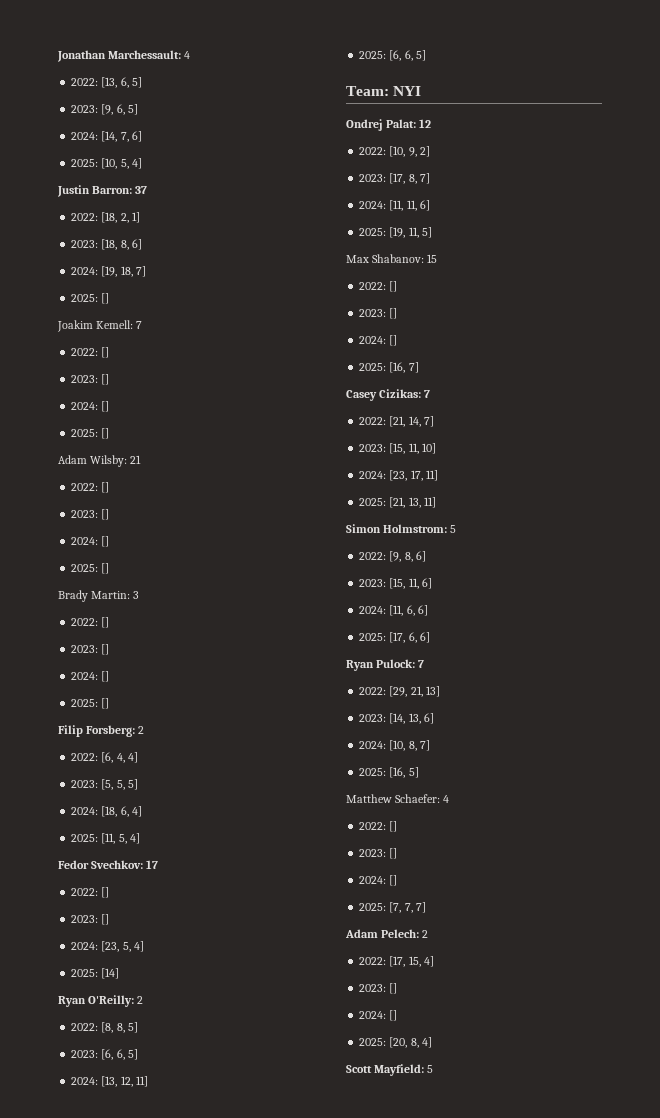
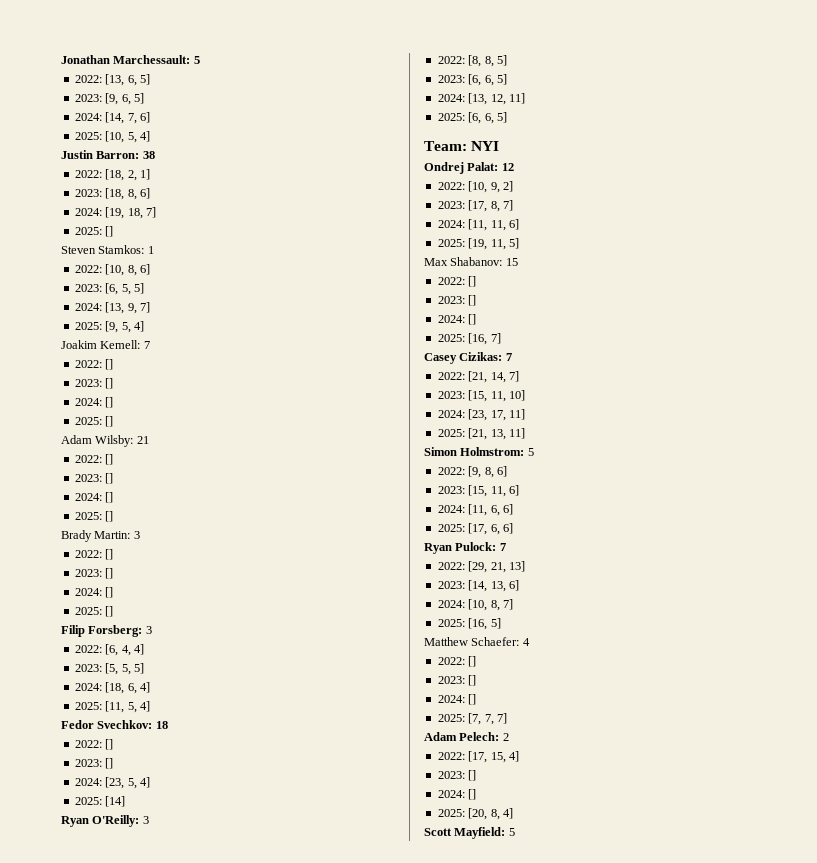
[184,51,191,59] 4 -> [193,56,200,64] 5
[135,186,148,194] 37 -> [142,151,155,159] 38
(110, 298) none -> [61,245,154,254] [74,264,150,276] [74,283,144,295] [74,302,150,314] [74,321,144,333] // Steven Stamkos: 1 // 2022: [10, 8, 6] // 2023: [6, 5, 5] // 2024: [13, 9, 7] // 2025: [9, 5, 4]
[138,726,145,734] 2 -> [145,626,152,634] 3
[146,860,159,869] 17 -> [155,721,168,729] 18
[137,996,144,1004] 2 -> [142,816,149,824] 3

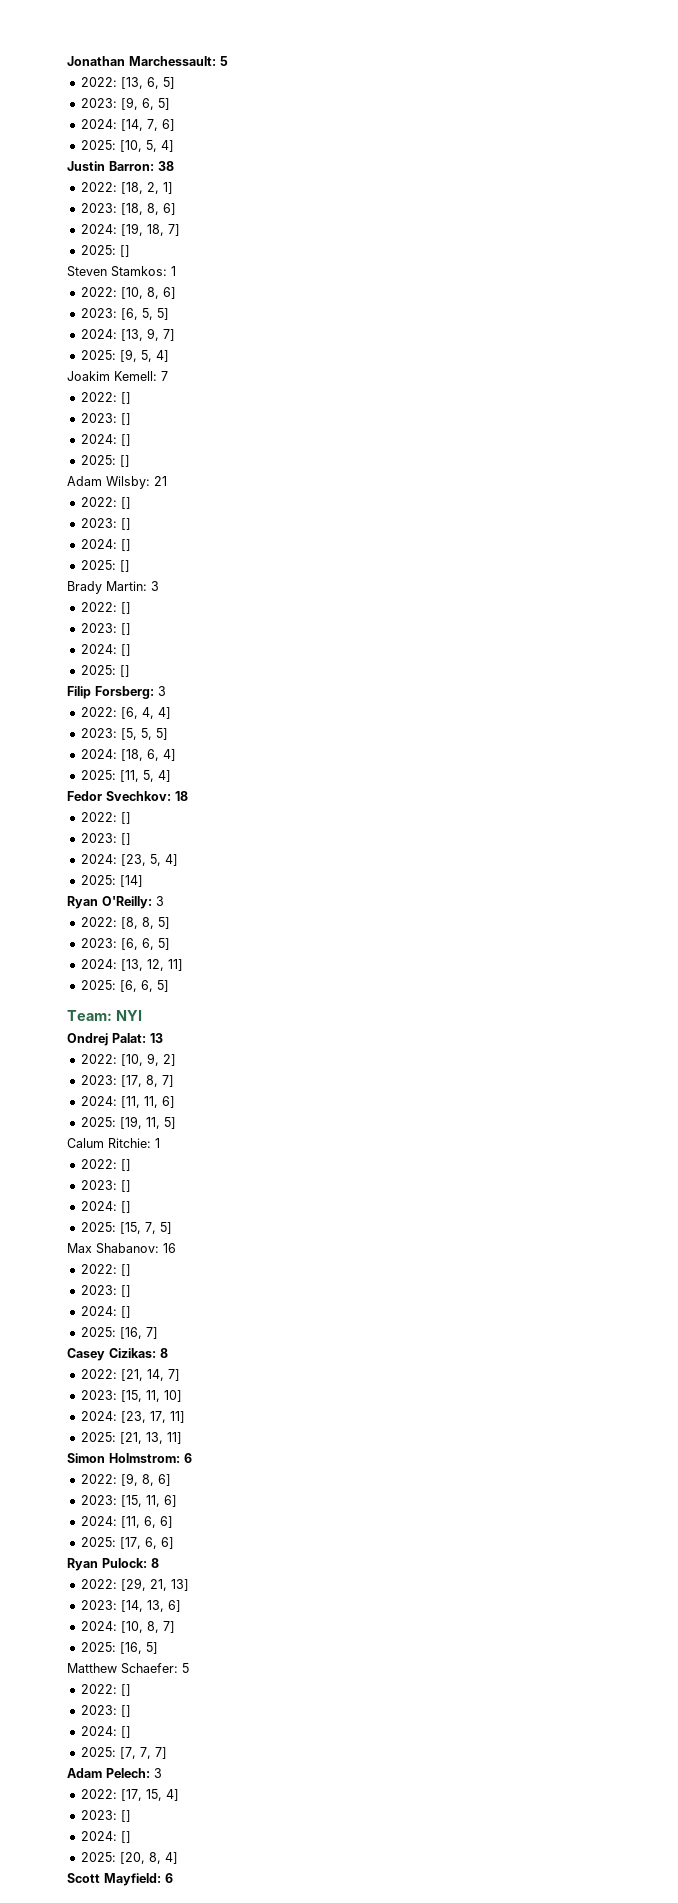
[501,163,514,171] 12 -> [150,1033,163,1043] 13
(519, 243) none -> [67,1138,160,1148] [80,1159,131,1171] [80,1180,131,1192] [80,1201,131,1213] [80,1222,172,1234] // Calum Ritchie: 1 // 2022: [] // 2023: [] // 2024: [] // 2025: [15, 7, 5]
[505,258,518,266] 15 -> [163,1243,176,1253] 16
[505,353,512,361] 7 -> [160,1348,168,1358] 8
[527,448,534,456] 5 -> [184,1453,192,1463] 6
[499,543,506,551] 7 -> [151,1558,159,1568] 8
[522,638,530,646] 4 -> [182,1663,189,1673] 5
[502,733,509,741] 2 -> [154,1768,162,1778] 3
[508,828,515,836] 5 -> [165,1873,173,1883] 6

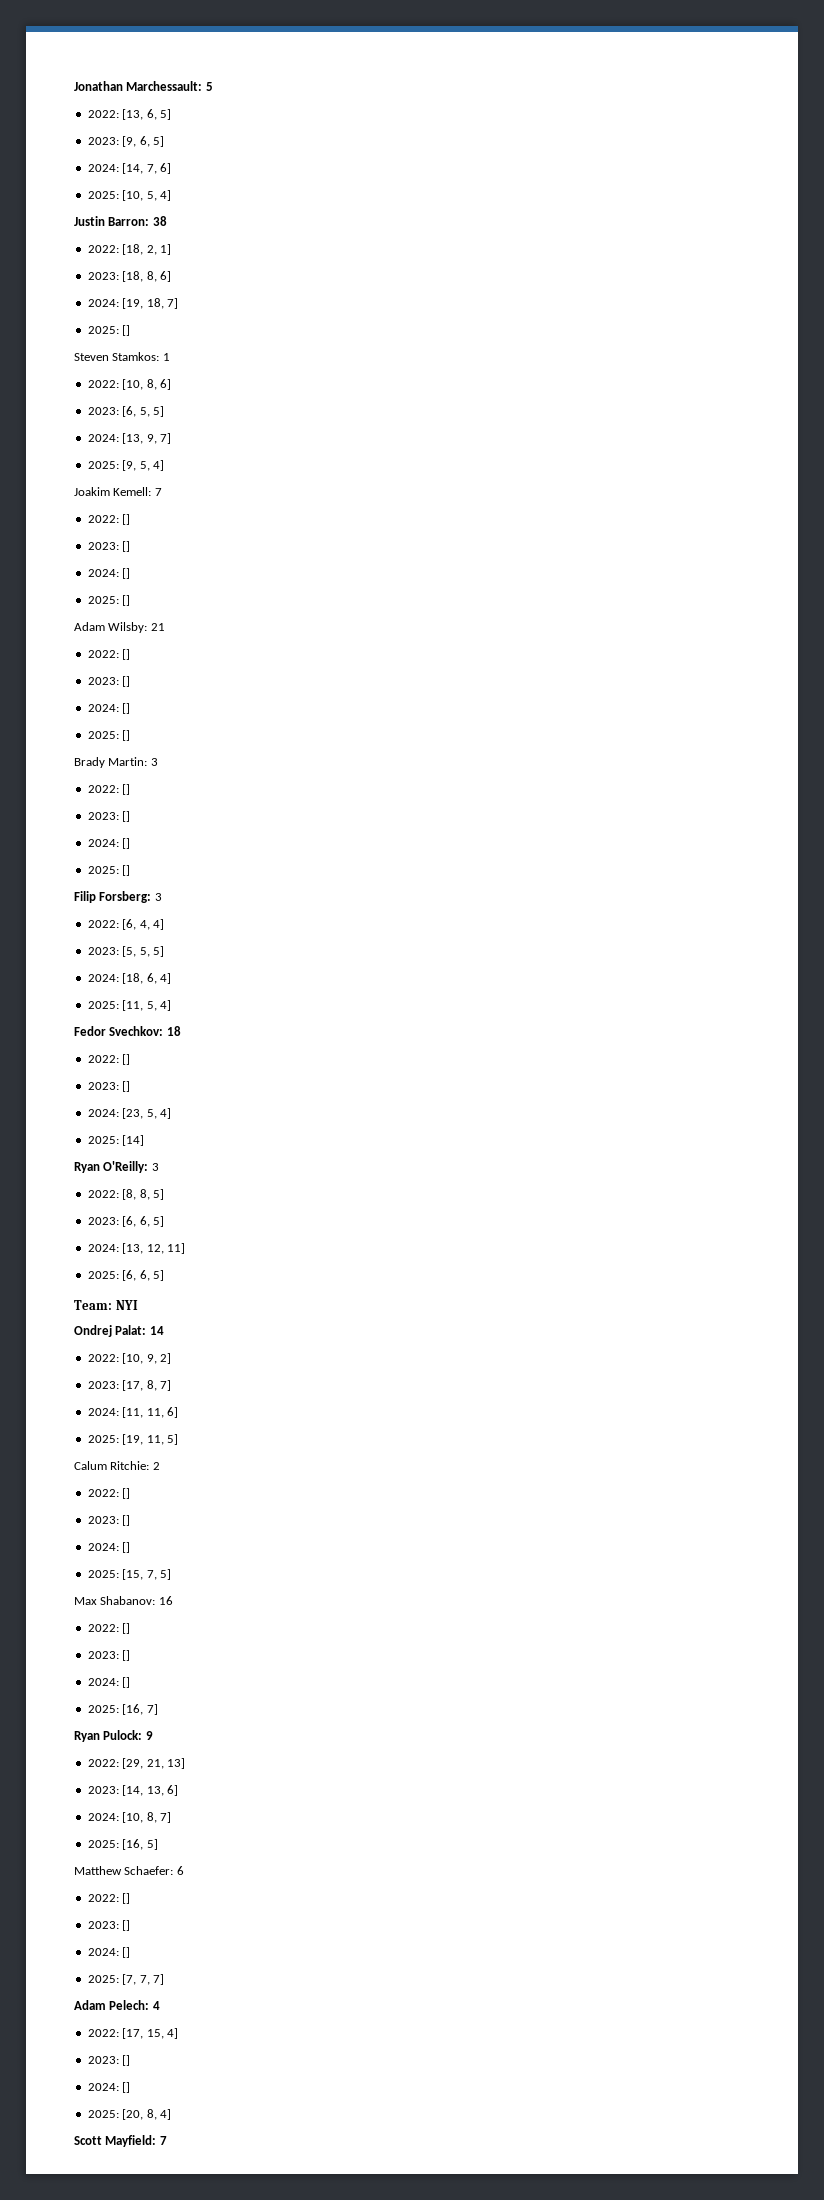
[150,1033,163,1043] 13 -> [149,1326,164,1335] 14
[155,1138,160,1148] 1 -> [152,1462,160,1470] 2
[67,1348,168,1361] [80,1369,180,1381] [80,1390,182,1402] [80,1411,185,1423] [80,1432,182,1444] [67,1453,192,1463] [80,1473,171,1486] [80,1495,177,1507] [80,1516,173,1528] [80,1537,174,1549] // Casey Cizikas: 8 // 2022: [21, 14, 7] // 2023: [15, 11, 10] // 2024: [23, 17, 11] // 2025: [21, 13, 11] // Simon Holmstrom: 6 // 2022: [9, 8, 6] // 2023: [15, 11, 6] // 2024: [11, 6, 6] // 2025: [17, 6, 6] -> (158, 1709) none
[151,1558,159,1568] 8 -> [145,1731,153,1740] 9
[182,1663,189,1673] 5 -> [176,1866,184,1875] 6
[154,1768,162,1778] 3 -> [152,2001,160,2010] 4
[165,1873,173,1883] 6 -> [159,2136,167,2145] 7

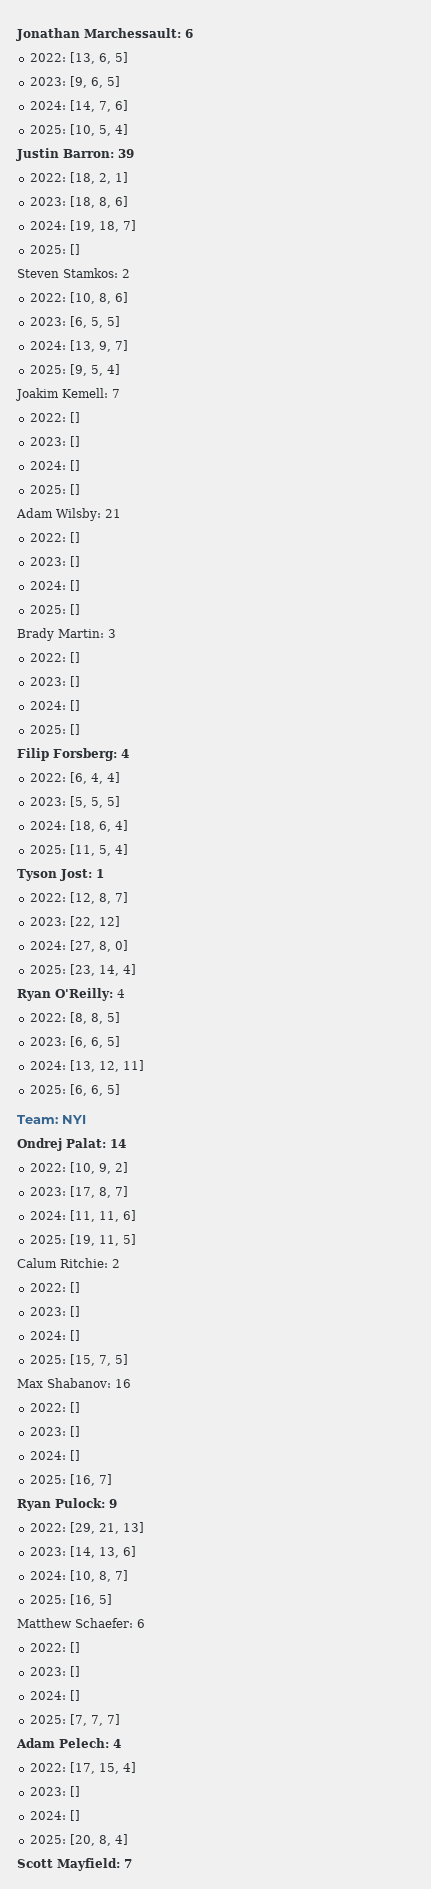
[205,82,213,91] 5 -> [185,29,193,38] 6
[152,216,167,226] 38 -> [118,149,134,158] 39
[162,353,170,361] 1 -> [122,269,130,278] 2
[154,893,162,901] 3 -> [121,749,129,758] 4
[74,1026,181,1036] [87,1054,131,1065] [87,1081,131,1092] [87,1108,171,1119] [87,1135,145,1146] Fedor Svechkov: 18 // 2022: [] // 2023: [] // 2024: [23, 5, 4] // 2025: [14] -> [17,869,104,881] [29,892,128,904] [29,916,120,928] [29,940,128,952] [29,964,136,976] Tyson Jost: 1 // 2022: [12, 8, 7] // 2023: [22, 12] // 2024: [27, 8, 0] // 2025: [23, 14, 4]
[151,1163,159,1171] 3 -> [117,989,125,998] 4

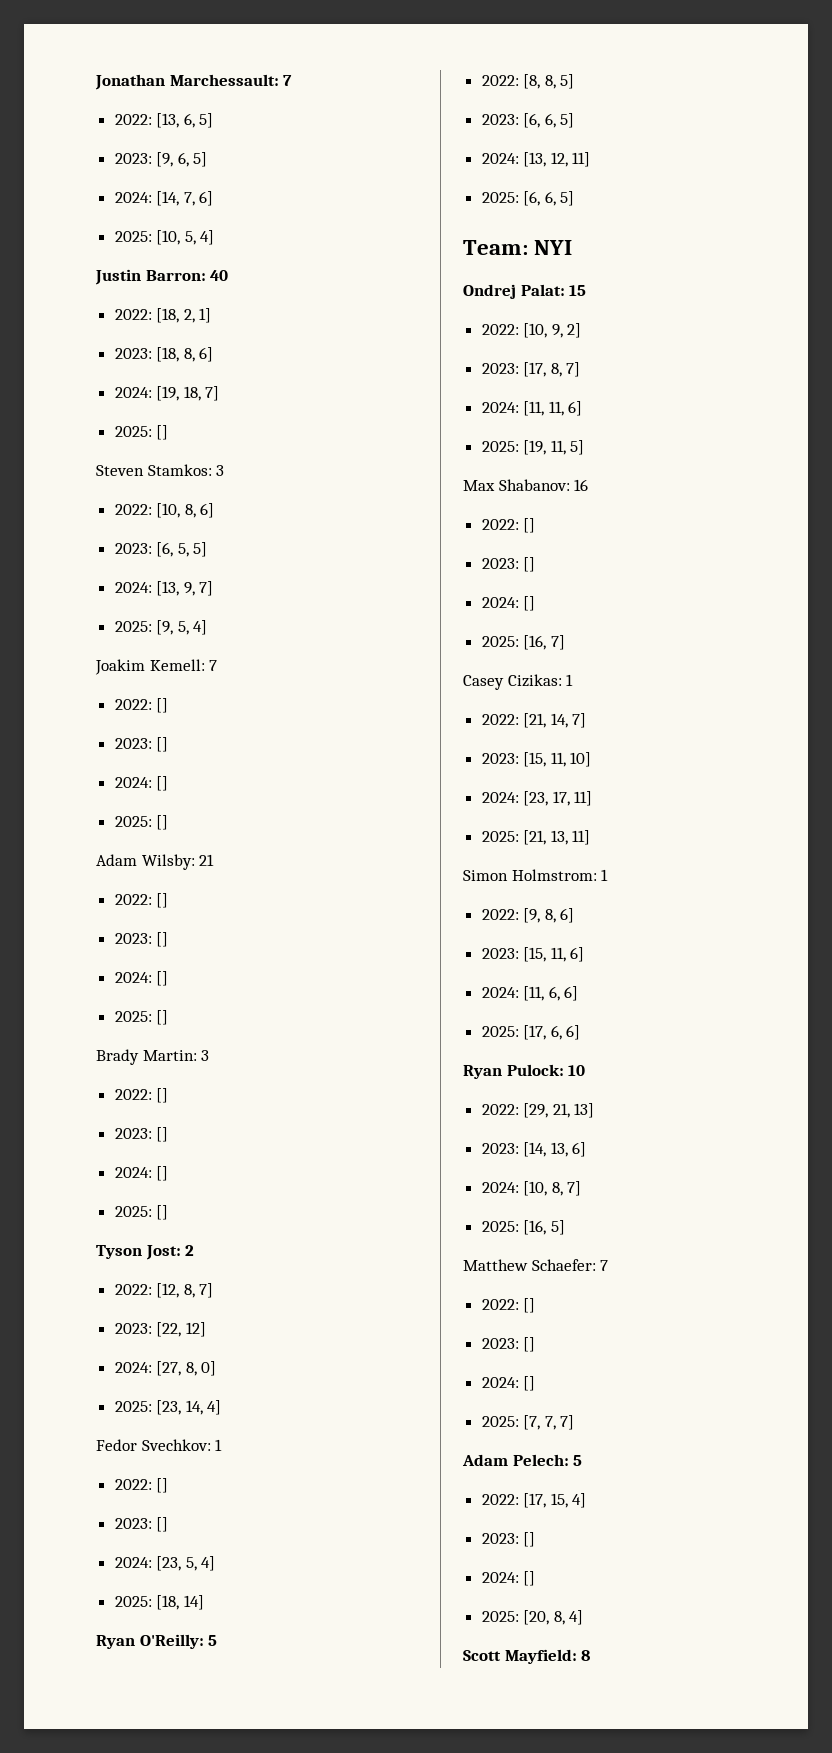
[185,29,193,38] 6 -> [283,75,293,86] 7
[118,149,134,158] 39 -> [210,270,229,281] 40
[122,269,130,278] 2 -> [216,465,225,476] 3
[17,748,129,761] [29,772,120,784] [29,796,120,808] [29,820,128,832] [29,844,128,856] // Filip Forsberg: 4 // 2022: [6, 4, 4] // 2023: [5, 5, 5] // 2024: [18, 6, 4] // 2025: [11, 5, 4] -> (169, 1212) none
[95,869,104,878] 1 -> [185,1245,195,1256] 2
(136, 969) none -> [96,1439,223,1451] [114,1478,169,1493] [114,1517,169,1532] [114,1556,216,1571] [114,1595,204,1610] // Fedor Svechkov: 1 // 2022: [] // 2023: [] // 2024: [23, 5, 4] // 2025: [18, 14]
[117,989,125,998] 4 -> [208,1635,218,1646] 5
[110,1139,126,1148] 14 -> [569,285,587,296] 15
[17,1258,120,1268] [29,1282,80,1293] [29,1306,80,1317] [29,1330,80,1341] [29,1354,128,1366] // Calum Ritchie: 2 // 2022: [] // 2023: [] // 2024: [] // 2025: [15, 7, 5] -> (585, 447) none
(112, 1479) none -> [463,674,574,690] [481,713,587,728] [481,752,592,767] [481,791,593,806] [481,830,591,845] [463,869,609,881] [481,908,575,923] [481,947,585,962] [481,986,579,1001] [481,1025,581,1040] // Casey Cizikas: 1 // 2022: [21, 14, 7] // 2023: [15, 11, 10] // 2024: [23, 17, 11] // 2025: [21, 13, 11] // Simon Holmstrom: 1 // 2022: [9, 8, 6] // 2023: [15, 11, 6] // 2024: [11, 6, 6] // 2025: [17, 6, 6]
[109,1499,117,1508] 9 -> [568,1065,586,1076] 10
[137,1619,145,1628] 6 -> [600,1260,609,1271] 7
[113,1739,121,1748] 4 -> [573,1455,583,1466] 5
[124,1859,132,1868] 7 -> [581,1650,591,1661] 8

